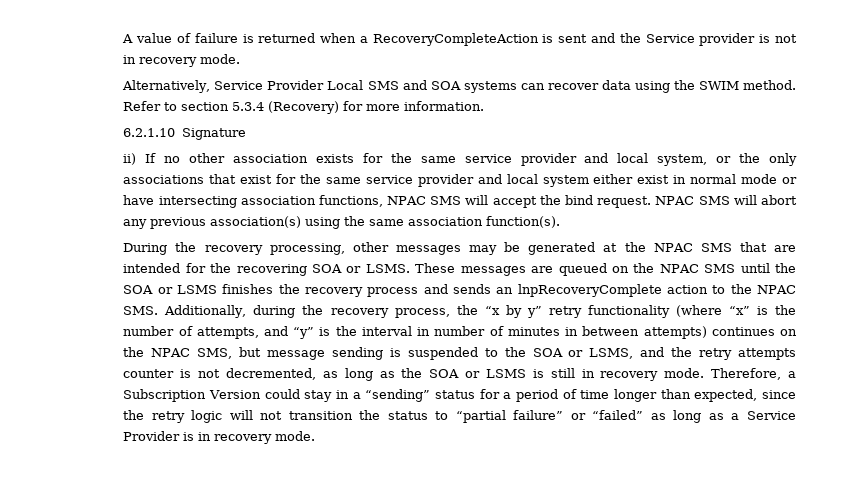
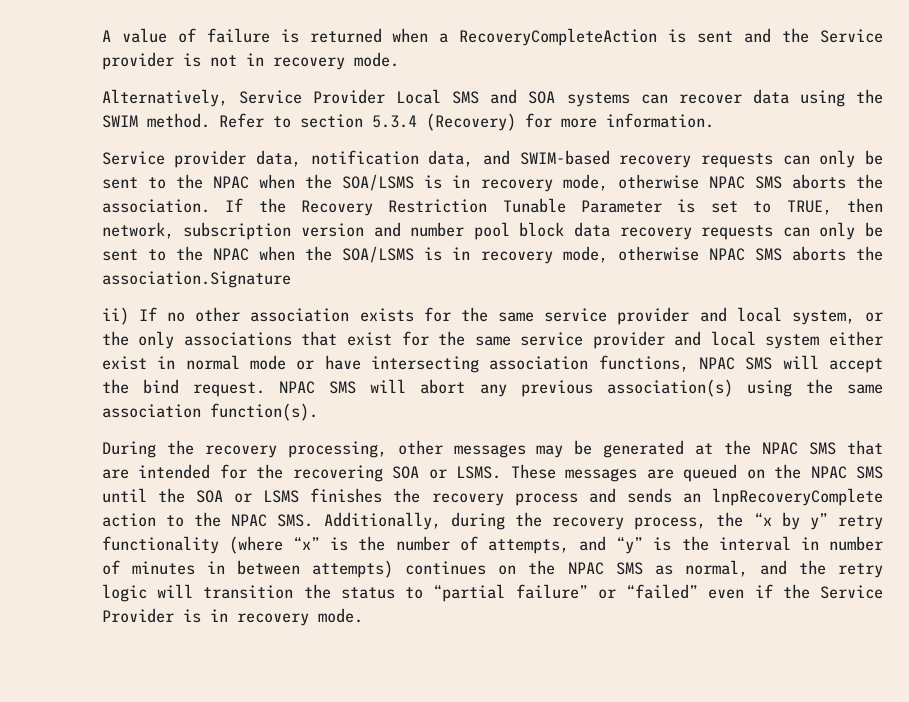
[123,128,246,140] 6.2.1.10 Signature -> [101,150,884,168] [101,174,883,192] [101,198,884,216] [101,222,884,240] [101,246,883,264] [101,271,291,288] Service provider data, notification data, and SWIM-based recovery requests can only be sent to the NPAC when the SOA/LSMS is in recovery mode, otherwise NPAC SMS aborts the association. If the Recovery Restriction Tunable Parameter is set to TRUE, then network, subscription version and number pool block data recovery requests can only be sent to the NPAC when the SOA/LSMS is in recovery mode, otherwise NPAC SMS aborts the association.Signature
[197,347,796,360] [123,368,796,381] [123,389,796,402] SMS, but message sending is suspended to the SOA or LSMS, and the retry attempts counter is not decremented, as long as the SOA or LSMS is still in recovery mode. Therefore, a Subscription Version could stay in a “sending” status for a period of time longer than expected, since -> [615,560,787,577] SMS as normal, and
[260,411,283,420] not -> (194, 591) none
[650,410,740,423] as long as a -> [708,584,810,599] even if the

